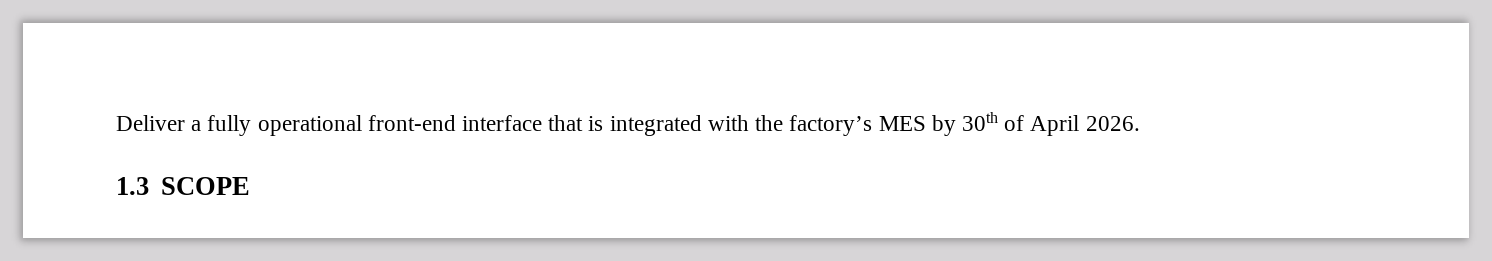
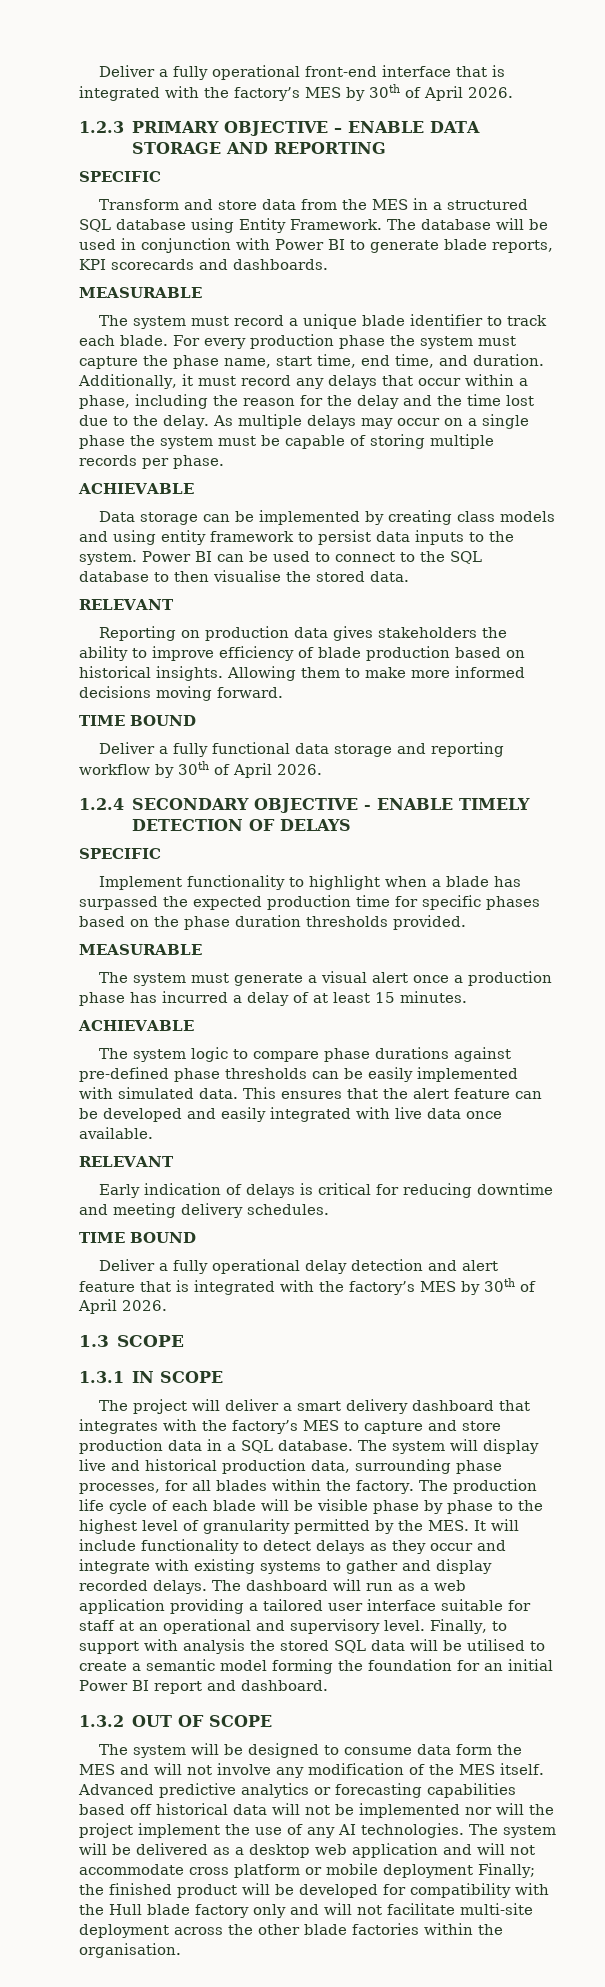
[116,177,250,195] 1.3 SCOPE -> [79,121,481,136] [131,142,386,154] [79,171,161,182] [99,198,529,210] [79,218,548,233] [79,238,553,253] [79,259,328,270] [79,287,202,298] [99,314,548,329] [79,334,516,349] [79,354,544,369] [78,374,528,389] [79,394,534,409] [79,414,529,429] [79,434,494,449] [79,455,224,469] [78,483,194,494] [99,510,556,525] [79,530,514,545] [79,551,482,565] [79,570,409,582] [79,599,174,610] [99,626,508,641] [79,646,525,661] [79,666,525,681] [79,686,283,701] [79,715,196,726] [99,742,505,757] [79,761,322,778] [79,798,531,813] [131,819,352,831] [79,848,161,859] [99,875,522,890] [79,895,540,910] [79,915,466,930] [79,944,202,955] [99,971,553,986] [79,991,467,1006] [78,1020,194,1031] [99,1047,512,1062] [79,1067,518,1082] [79,1087,542,1099] [79,1107,502,1122] [79,1127,153,1139] [79,1156,174,1167] [99,1183,554,1198] [79,1203,329,1218] [79,1232,196,1243] [99,1259,499,1274] [79,1278,536,1295] [78,1299,167,1314] [79,1335,184,1347] [79,1371,223,1383] [99,1399,531,1414] [79,1419,501,1434] [79,1439,539,1454] [79,1459,502,1474] [79,1479,537,1494] [79,1499,543,1514] [79,1519,519,1534] [79,1539,506,1554] [79,1559,492,1574] [79,1579,466,1594] [79,1599,531,1614] [79,1619,507,1634] [79,1639,545,1654] [79,1659,553,1674] [79,1680,328,1694] [79,1715,272,1727] [99,1743,523,1758] [79,1763,544,1778] [78,1783,516,1798] [79,1803,554,1818] [79,1823,556,1838] [79,1843,535,1858] [79,1863,535,1878] [79,1883,549,1898] [79,1903,533,1918] [79,1923,503,1938] [79,1943,181,1958] 1.2.3 PRIMARY OBJECTIVE – ENABLE DATA STORAGE AND REPORTING // SPECIFIC // Transform and store data from the MES in a structured SQL database using Entity Framework. The database will be used in conjunction with Power BI to generate blade reports, KPI scorecards and dashboards. // MEASURABLE // The system must record a unique blade identifier to track each blade. For every production phase the system must capture the phase name, start time, end time, and duration. Additionally, it must record any delays that occur within a phase, including the reason for the delay and the time lost due to the delay. As multiple delays may occur on a single phase the system must be capable of storing multiple records per phase. // ACHIEVABLE // Data storage can be implemented by creating class models and using entity framework to persist data inputs to the system. Power BI can be used to connect to the SQL database to then visualise the stored data. // RELEVANT // Reporting on production data gives stakeholders the ability to improve efficiency of blade production based on historical insights. Allowing them to make more informed decisions moving forward. // TIME BOUND // Deliver a fully functional data storage and reporting workflow by 30th of April 2026. // 1.2.4 SECONDARY OBJECTIVE - ENABLE TIMELY DETECTION OF DELAYS // SPECIFIC // Implement functionality to highlight when a blade has surpassed the expected production time for specific phases based on the phase duration thresholds provided. // MEASURABLE // The system must generate a visual alert once a production phase has incurred a delay of at least 15 minutes. // ACHIEVABLE // The system logic to compare phase durations against pre-defined phase thresholds can be easily implemented with simulated data. This ensures that the alert feature can be developed and easily integrated with live data once available. // RELEVANT // Early indication of delays is critical for reducing downtime and meeting delivery schedules. // TIME BOUND // Deliver a fully operational delay detection and alert feature that is integrated with the factory’s MES by 30th of April 2026. // 1.3 SCOPE // 1.3.1 IN SCOPE // The project will deliver a smart delivery dashboard that integrates with the factory’s MES to capture and store production data in a SQL database. The system will display live and historical production data, surrounding phase processes, for all blades within the factory. The production life cycle of each blade will be visible phase by phase to the highest level of granularity permitted by the MES. It will include functionality to detect delays as they occur and integrate with existing systems to gather and display recorded delays. The dashboard will run as a web application providing a tailored user interface suitable for staff at an operational and supervisory level. Finally, to support with analysis the stored SQL data will be utilised to create a semantic model forming the foundation for an initial Power BI report and dashboard. // 1.3.2 OUT OF SCOPE // The system will be designed to consume data form the MES and will not involve any modification of the MES itself. Advanced predictive analytics or forecasting capabilities based off historical data will not be implemented nor will the project implement the use of any AI technologies. The system will be delivered as a desktop web application and will not accommodate cross platform or mobile deployment Finally; the finished product will be developed for compatibility with the Hull blade factory only and will not facilitate multi-site deployment across the other blade factories within the organisation.

